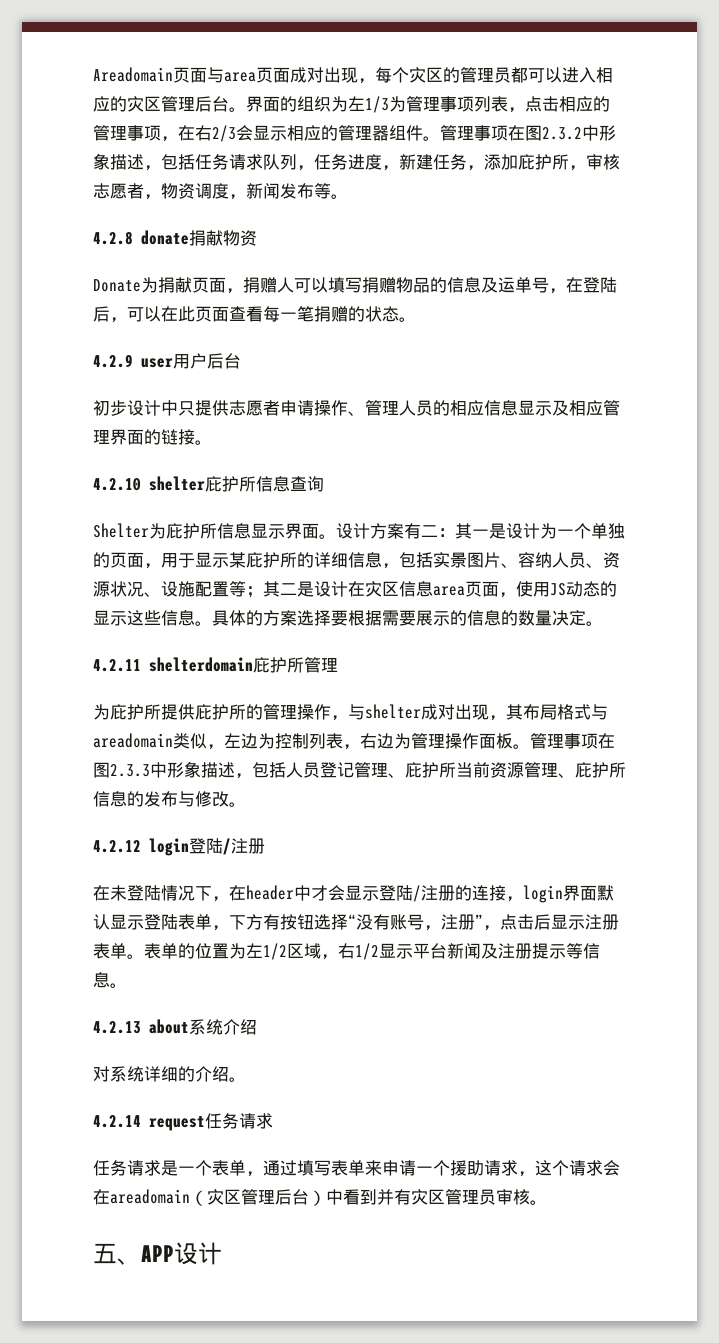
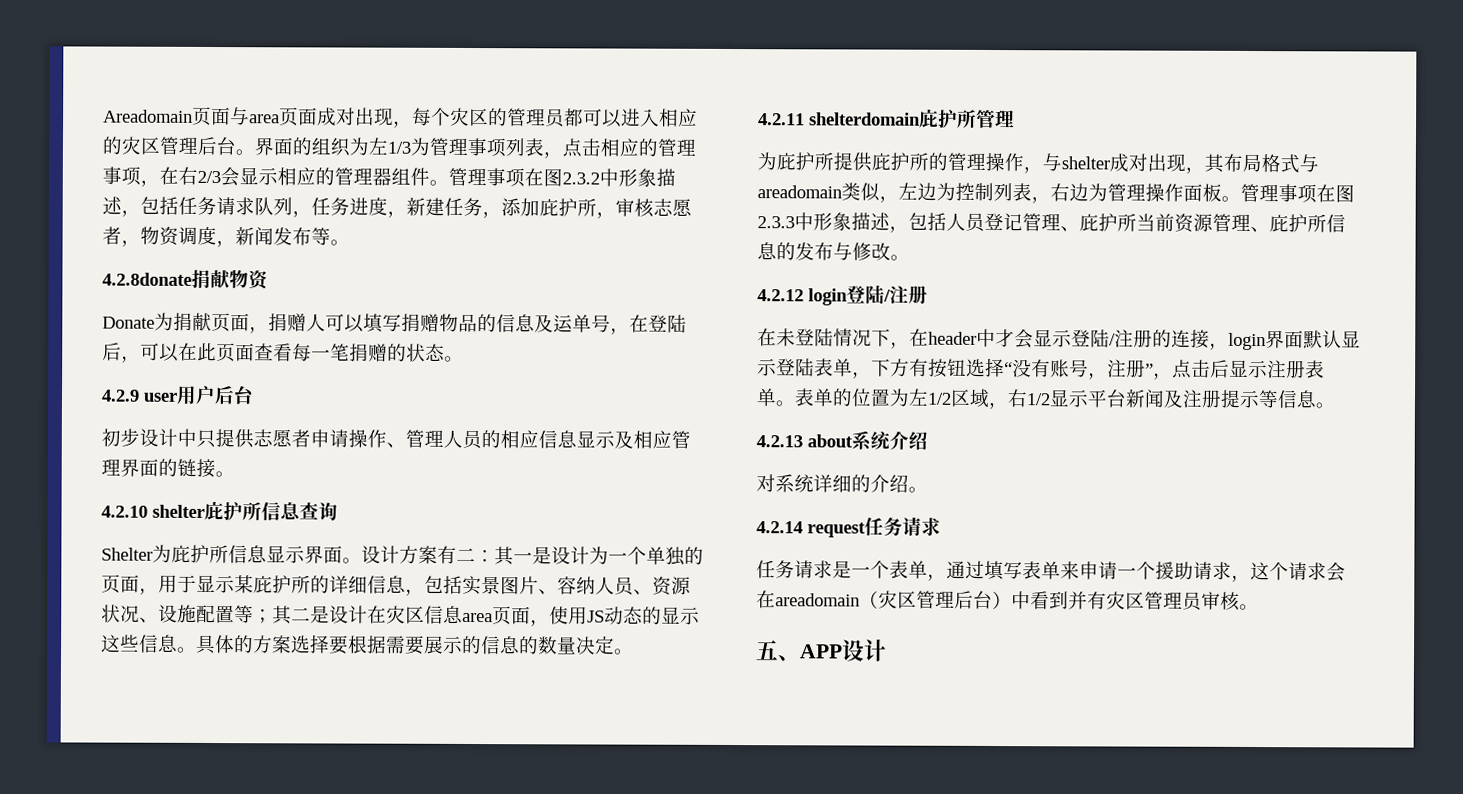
[93,230,189,245] 4.2.8 donate -> [102,272,192,286] 4.2.8donate

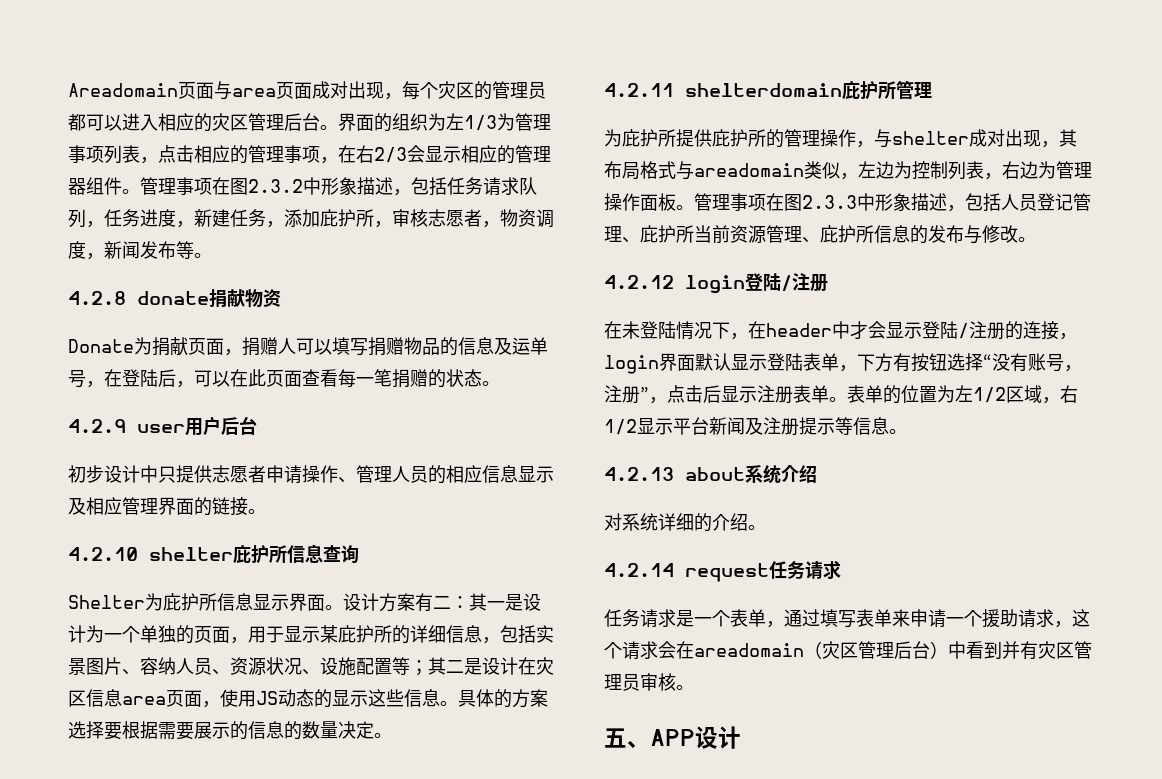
[102,272,192,286] 4.2.8donate -> [68,291,209,305] 4.2.8 donate

